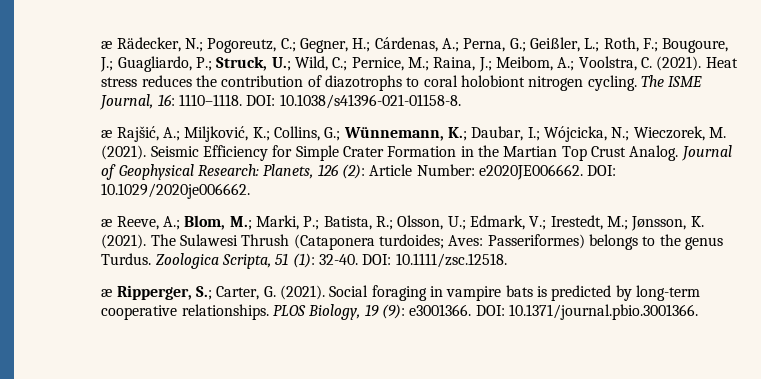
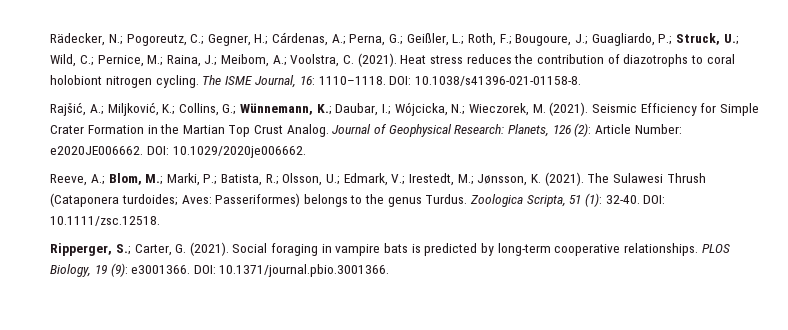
[101,41,113,49] æ -> (50, 39) none
[101,130,113,138] æ -> (582, 81) none
[101,219,113,227] æ -> (306, 152) none
[101,289,113,297] æ -> (161, 221) none

